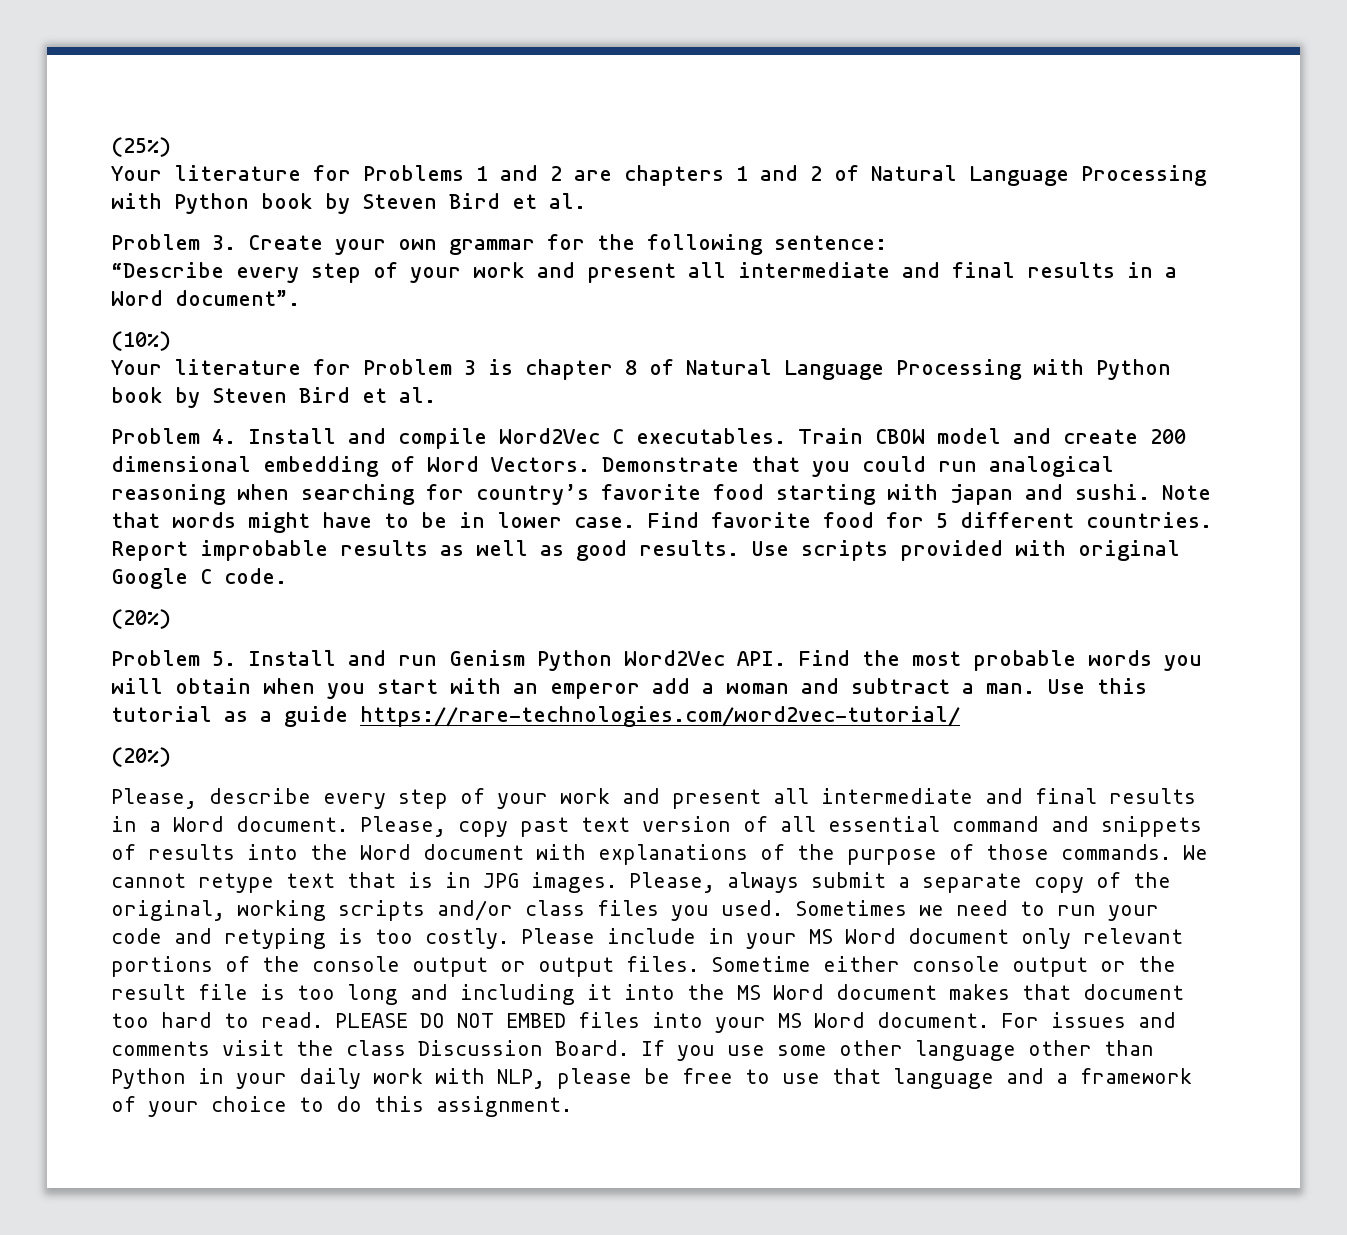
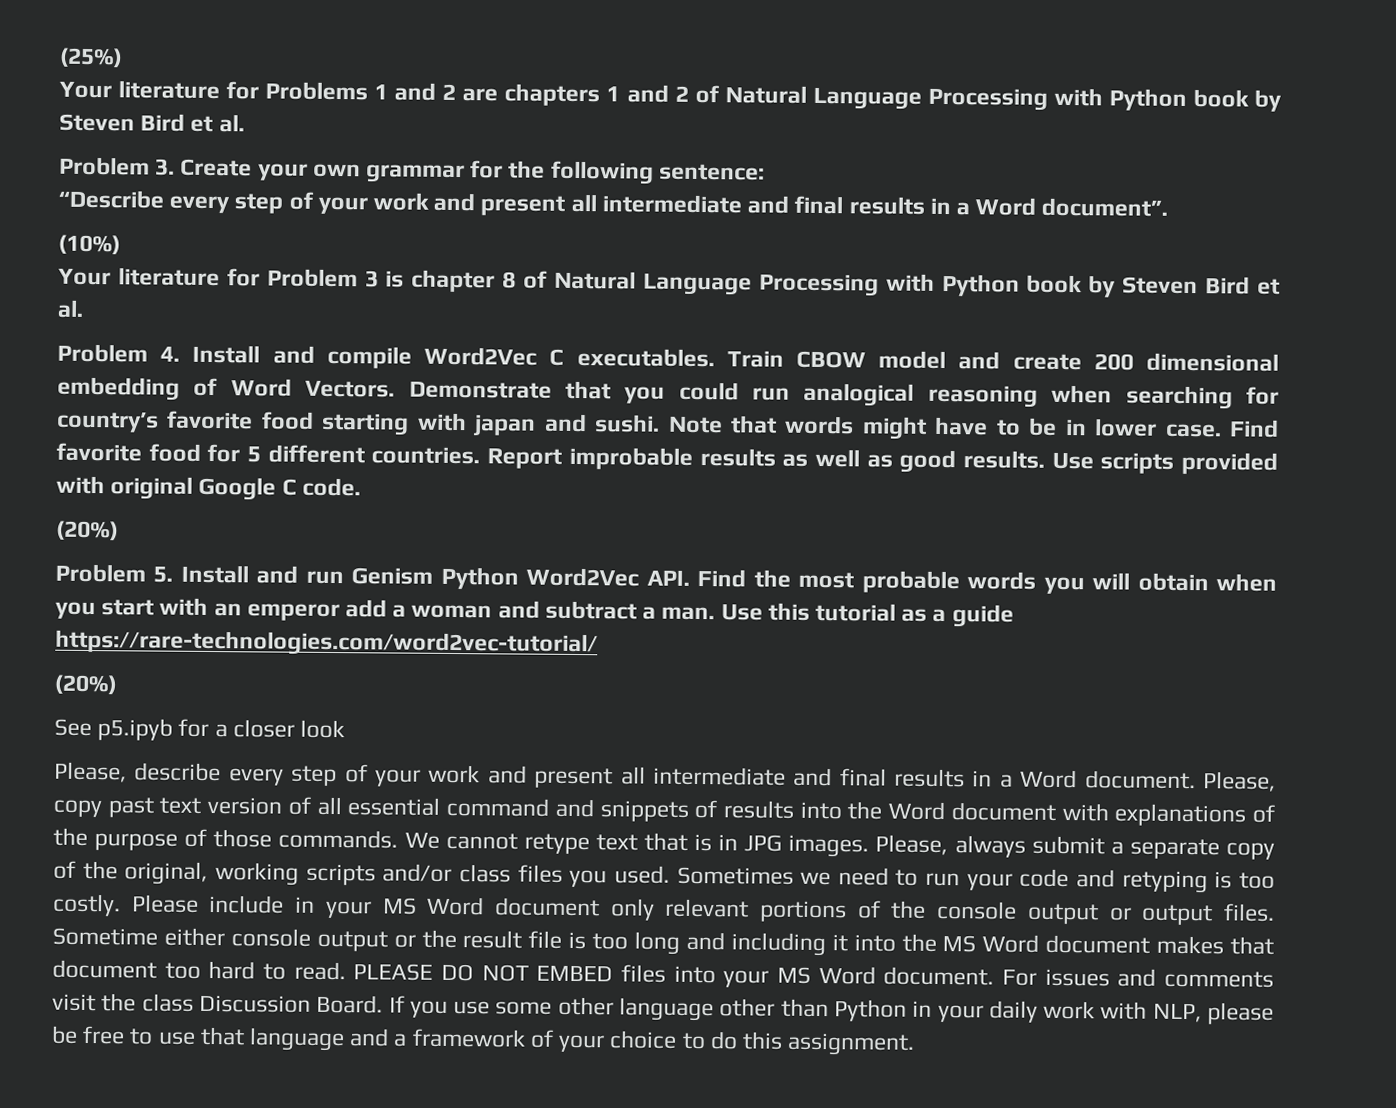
(171, 757) none -> [54,718,346,741] // See p5.ipyb for a closer look

